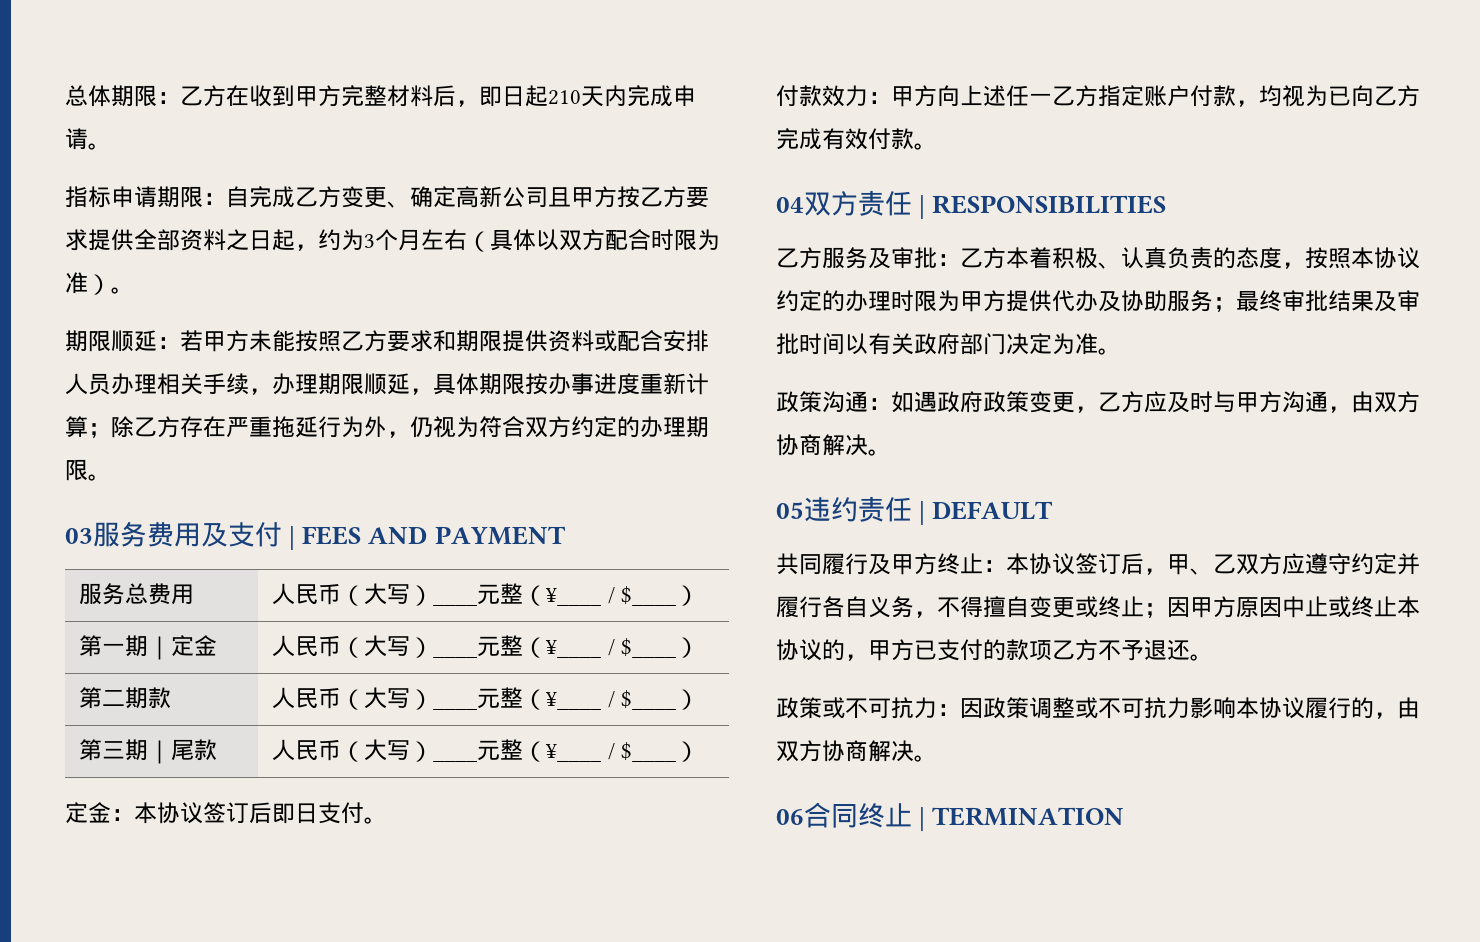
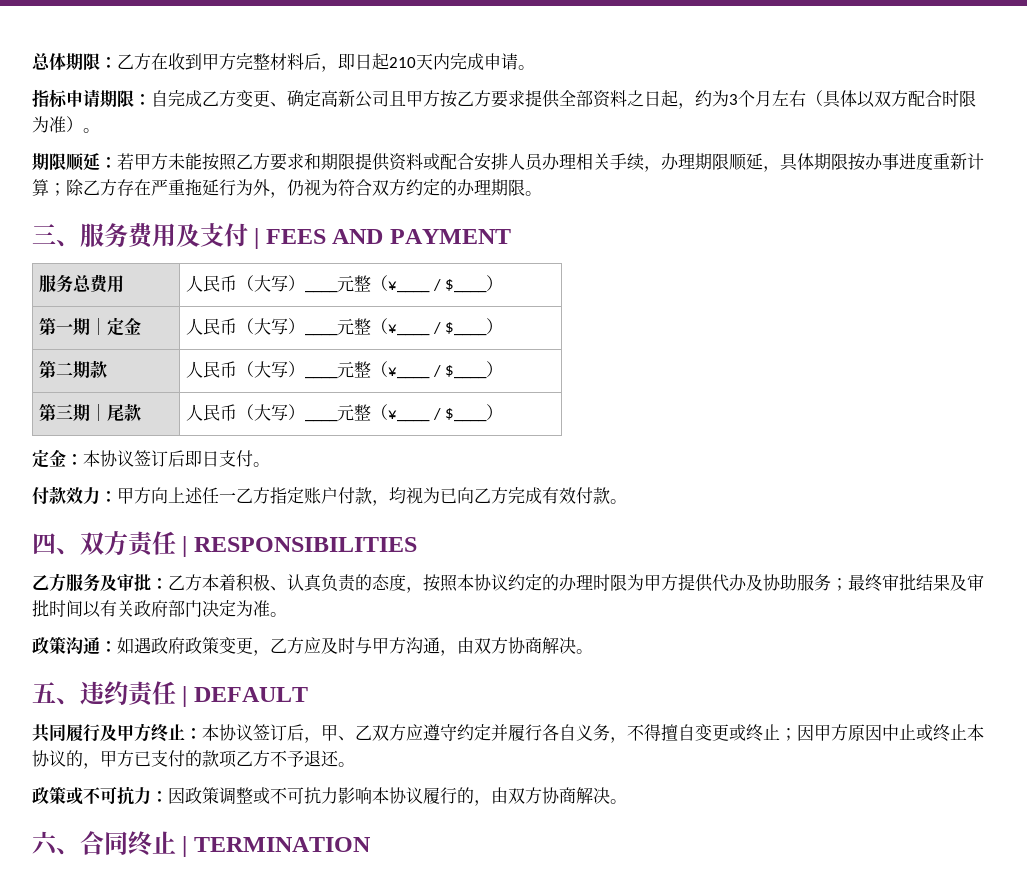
[65,528,93,544] 03 -> [32,224,80,247] 三、
[776,197,804,213] 04 -> [32,533,80,555] 四、
[776,502,804,519] 05 -> [32,682,80,705] 五、
[776,809,804,825] 06 -> [32,831,80,856] 六、

